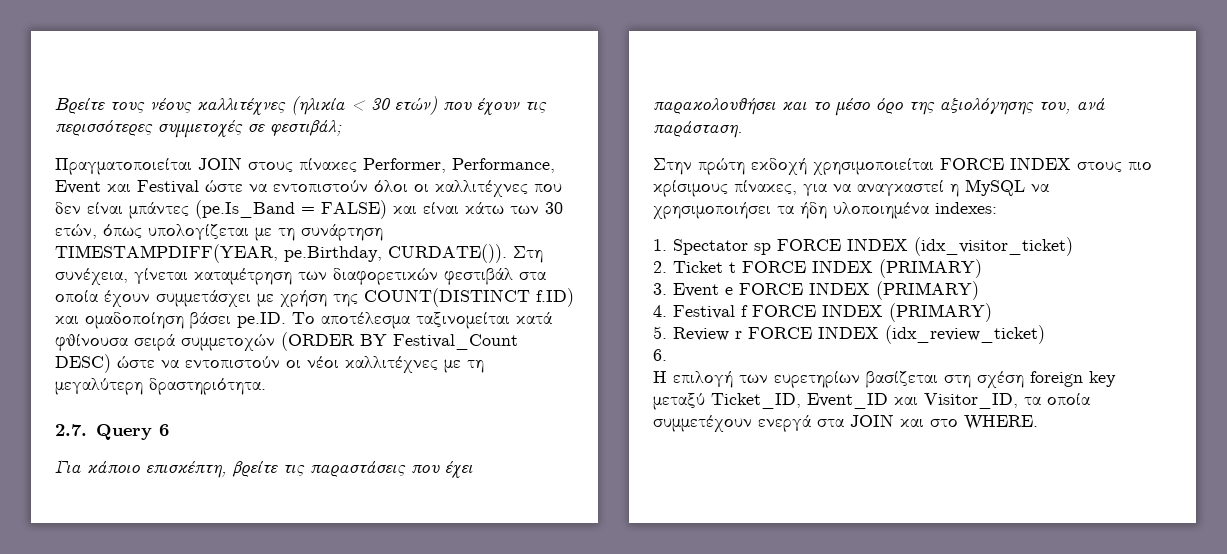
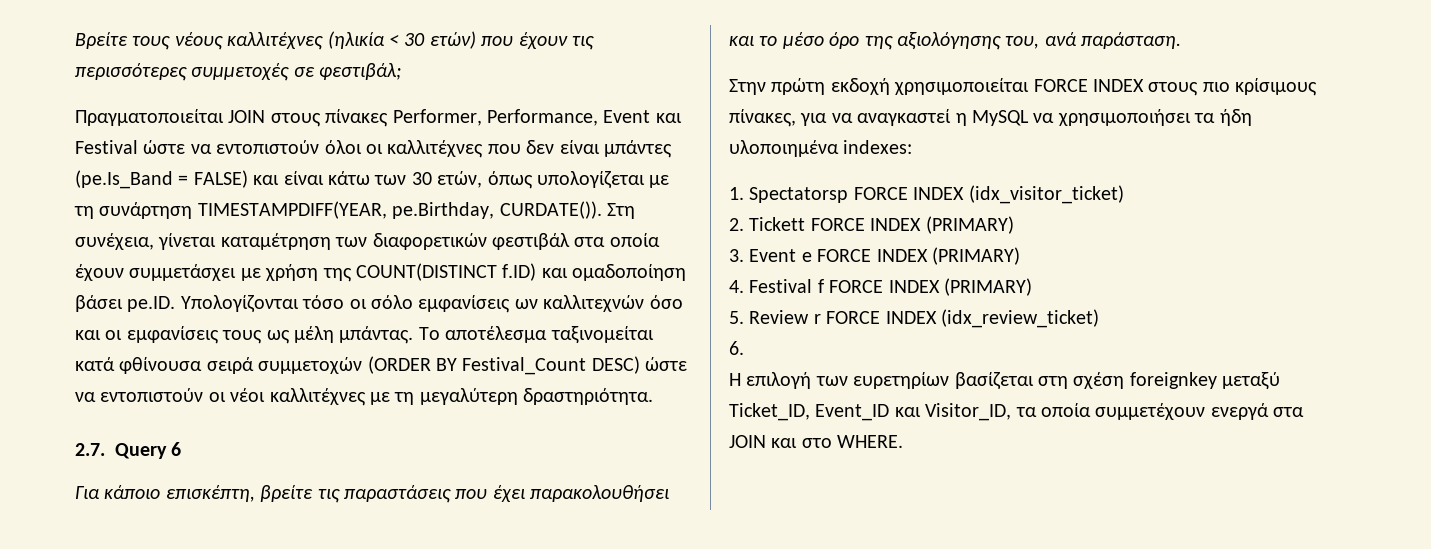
(286, 320) none -> [180,295,683,313] [75,326,414,344] Υπολογίζονται τόσο οι σόλο εμφανίσεις ων καλλιτεχνών όσο και οι εμφανίσεις τους ως μέλη μπάντας.
[673,239,771,255] Spectator sp -> [749,187,849,203] Spectatorsp
[673,261,736,273] Ticket t -> [749,217,806,231] Tickett
[1030,371,1116,387] foreign key -> [1129,372,1217,389] foreignkey

